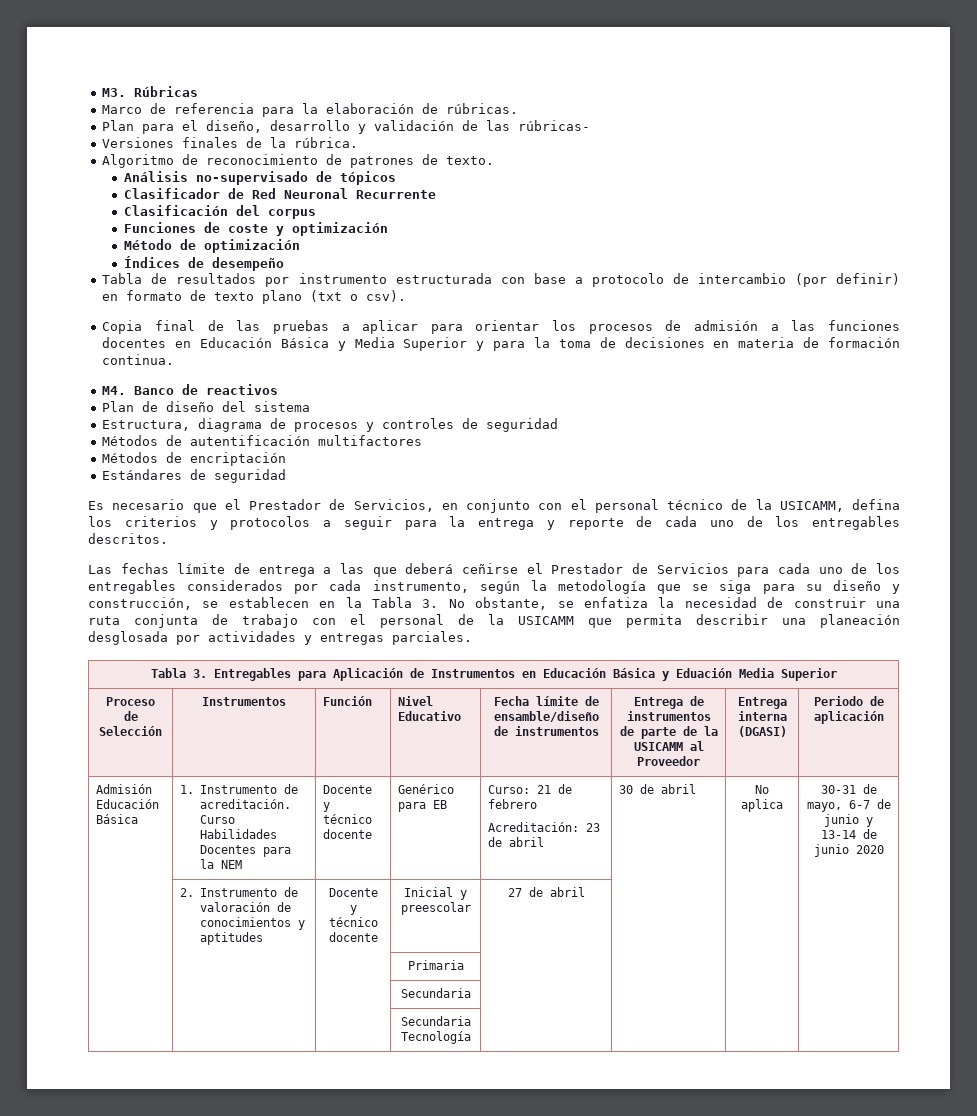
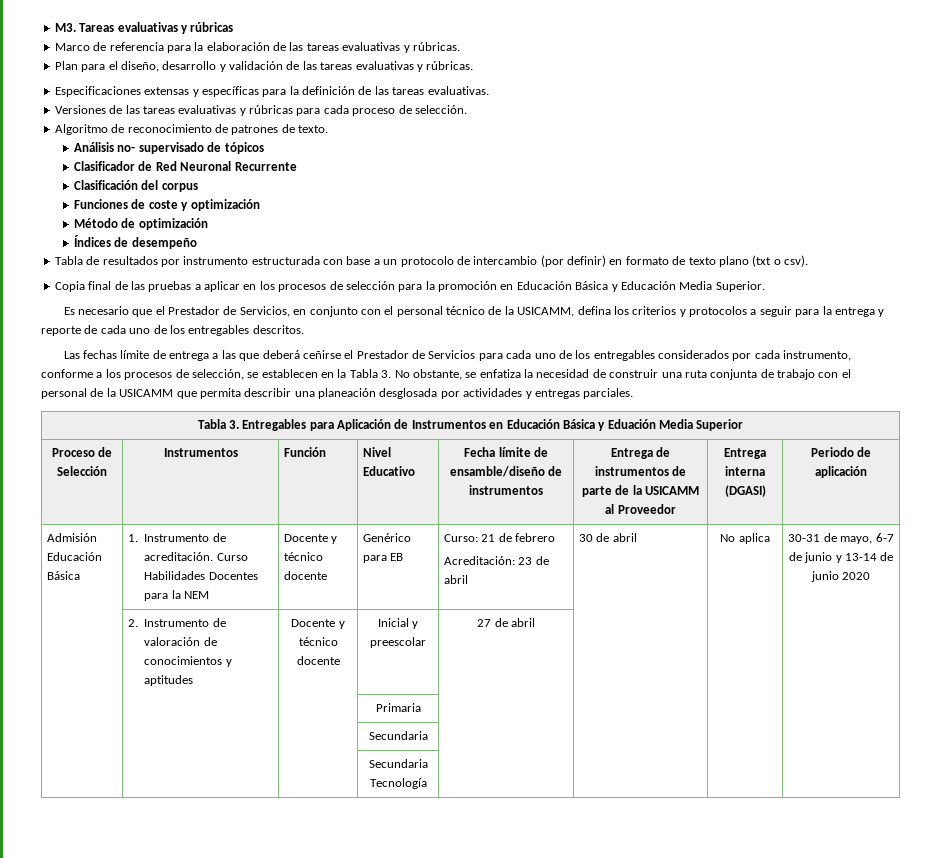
[134,86,199,97] Rúbricas -> [79,22,234,34] Tareas evaluativas y rúbricas
(439, 108) none -> [289,42,410,53] las tareas evaluativas y
[518,120,591,131] [102,137,359,148] rúbricas- // Versiones finales de la rúbrica. -> [320,61,474,72] [54,86,489,97] [54,105,467,116] tareas evaluativas y rúbricas. // Especificaciones extensas y específicas para la definición de las tareas evaluativas. // Versiones de las tareas evaluativas y rúbricas para cada proceso de selección.
[195,171,308,185] no-supervisado -> [117,142,204,154] no- supervisado
(583, 280) none -> [383,259,398,265] un
[430,320,900,334] [102,337,901,351] [102,354,175,365] [102,384,279,395] [102,401,311,412] [102,418,559,432] [102,435,423,446] [102,452,287,466] [102,469,287,483] para orientar los procesos de admisión a las funciones docentes en Educación Básica y Media Superior y para la toma de decisiones en materia de formación continua. // M4. Banco de reactivos // Plan de diseño del sistema // Estructura, diagrama de procesos y controles de seguridad // Métodos de autentificación multifactores // Métodos de encriptación // Estándares de seguridad -> [243,281,765,292] en los procesos de selección para la promoción en Educación Básica y Educación Media Superior.
[479,580,900,594] [88,597,192,610] según la metodología que se siga para su diseño y construcción, -> [41,369,244,380] conforme a los procesos de selección,

